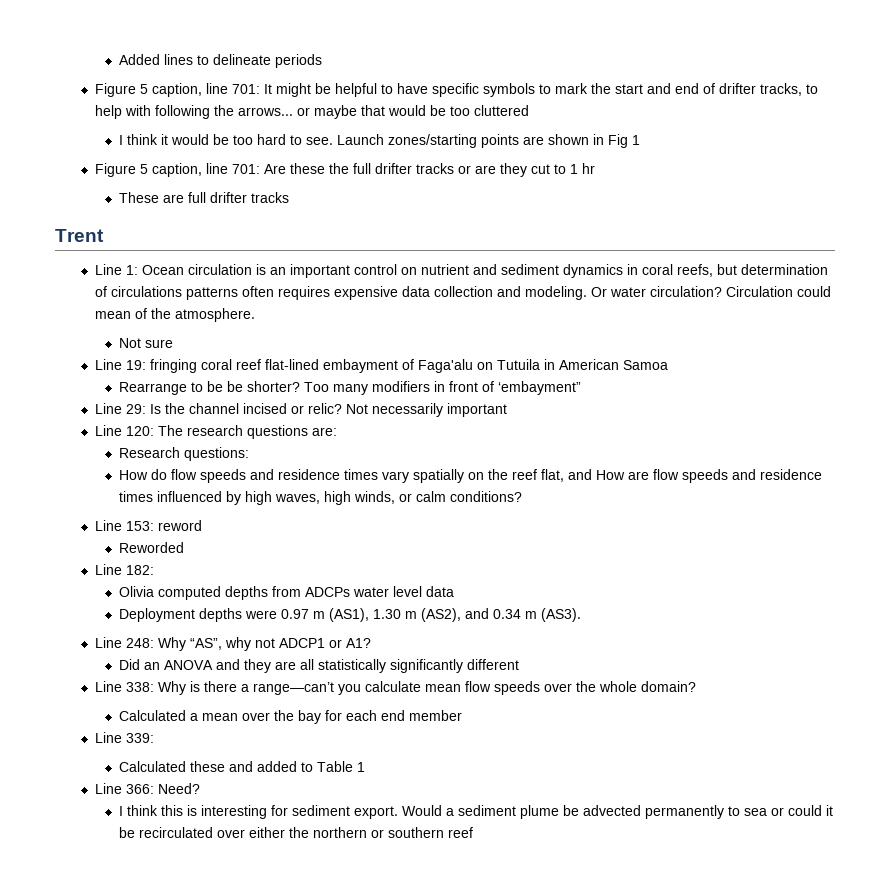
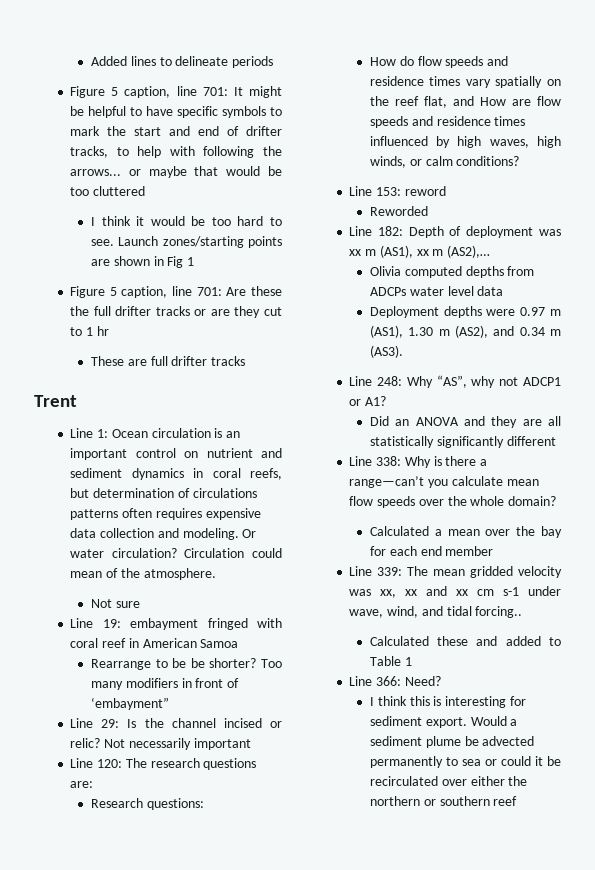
[149,359,540,373] fringing coral reef flat-lined embayment of Faga'alu on Tutuila -> [130,618,282,630] [70,638,126,648] embayment fringed with coral reef
(154, 570) none -> [408,226,561,238] [349,245,491,258] Depth of deployment was xx m (AS1), xx m (AS2),…
(154, 738) none -> [407,566,562,578] [349,586,561,598] [349,606,523,618] The mean gridded velocity was xx, xx and xx cm s-1 under wave, wind, and tidal forcing..

